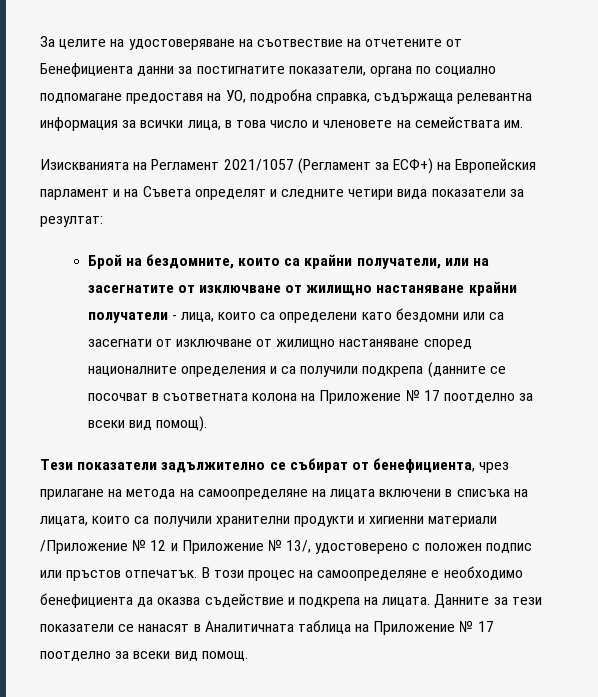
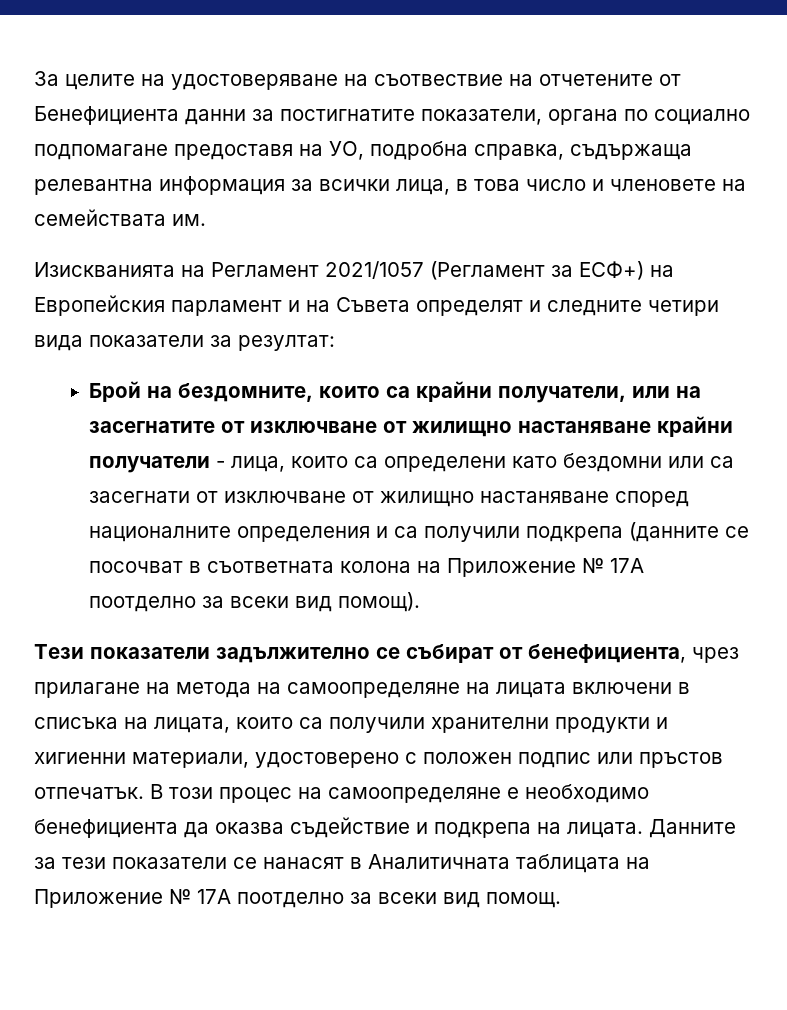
[423,390,440,401] 17 -> [610,558,645,573] 17А
[428,516,498,527] [40,539,312,554] материали /Приложение № 12 и Приложение № 13/, -> [132,752,249,768] материали,
[297,620,494,635] таблица на Приложение № 17 -> [516,854,650,873] [34,889,231,908] таблицата на Приложение № 17А

